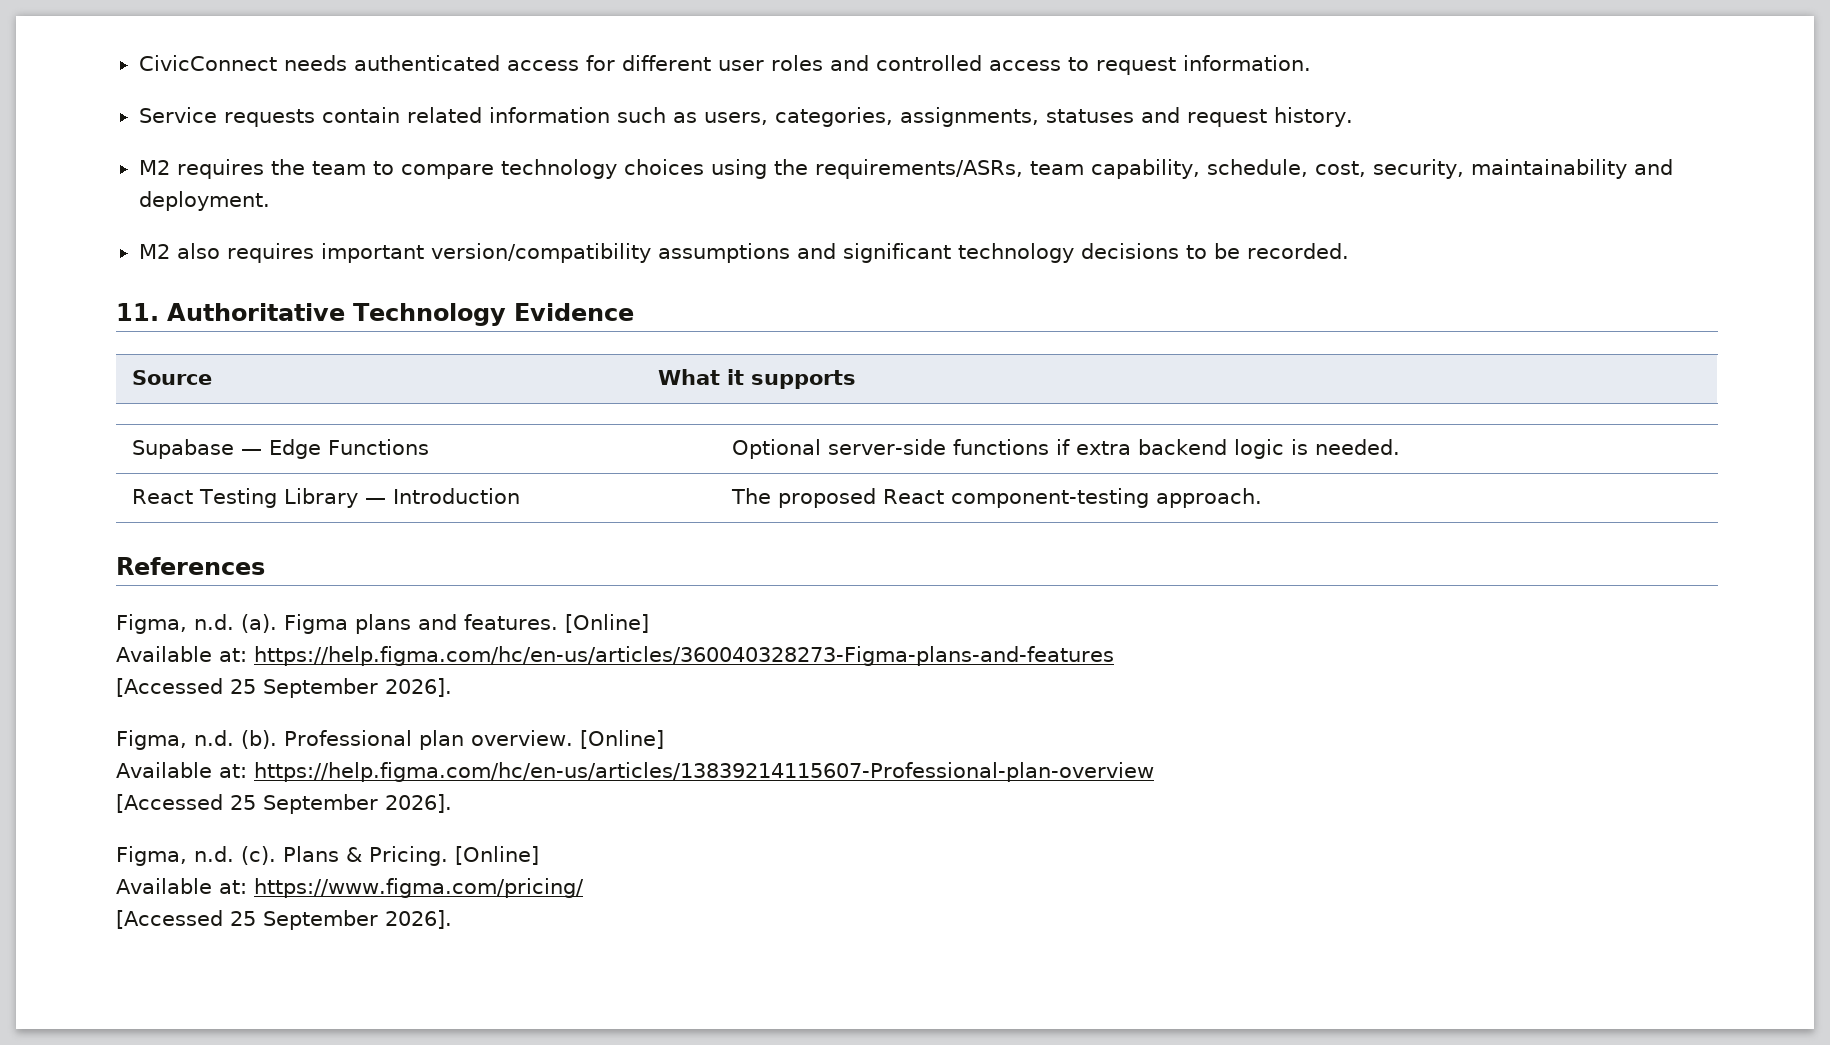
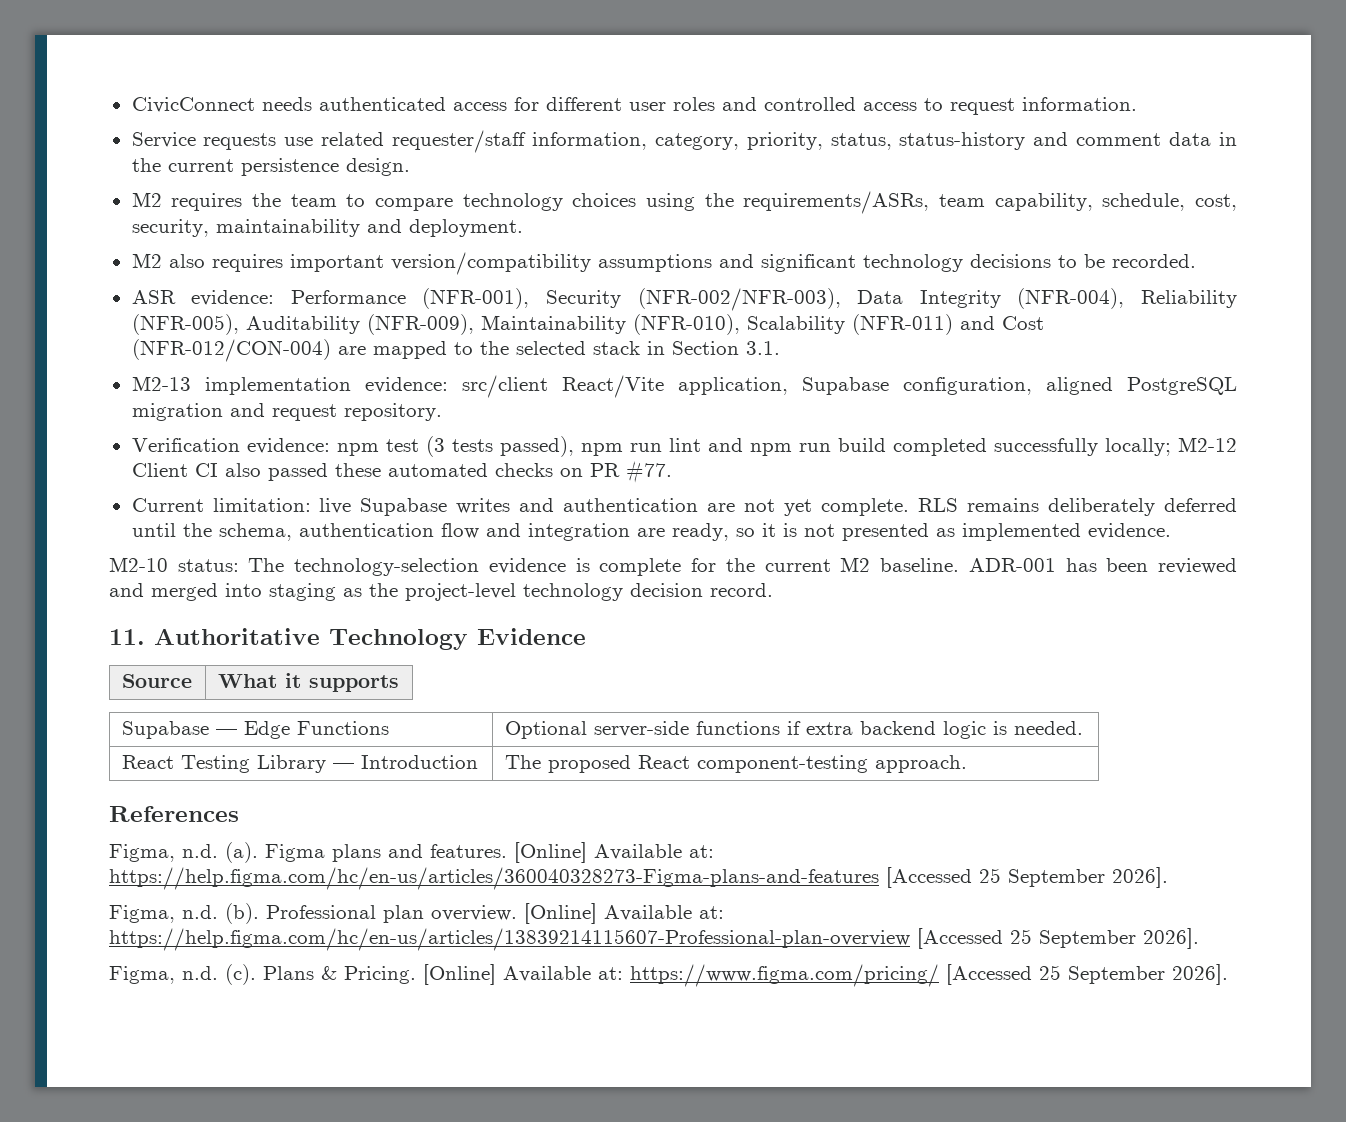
[321,107,1353,127] contain related information such as users, categories, assignments, statuses and request history. -> [284,130,1237,153] [131,158,410,176] use related requester/staff information, category, priority, status, status-history and comment data in the current persistence design.
(1349, 251) none -> [131,288,1238,311] [131,314,1044,335] [131,339,780,362] [131,375,1237,398] [131,403,442,421] [131,436,1237,457] [131,460,672,483] [131,498,1237,516] [131,523,1171,541] [109,557,1238,576] [109,583,773,601] // ASR evidence: Performance (NFR-001), Security (NFR-002/NFR-003), Data Integrity (NFR-004), Reliability (NFR-005), Auditability (NFR-009), Maintainability (NFR-010), Scalability (NFR-011) and Cost (NFR-012/CON-004) are mapped to the selected stack in Section 3.1. // M2-13 implementation evidence: src/client React/Vite application, Supabase configuration, aligned PostgreSQL migration and request repository. // Verification evidence: npm test (3 tests passed), npm run lint and npm run build completed successfully locally; M2-12 Client CI also passed these automated checks on PR #77. // Current limitation: live Supabase writes and authentication are not yet complete. RLS remains deliberately deferred until the schema, authentication flow and integration are ready, so it is not presented as implemented evidence. // M2-10 status: The technology-selection evidence is complete for the current M2 baseline. ADR-001 has been reviewed and merged into staging as the project-level technology decision record.
(649, 623) // -> (587, 852) none
(1114, 656) // -> (879, 878) none
(664, 739) // -> (597, 913) none
(1154, 772) // -> (910, 939) none
(539, 855) // -> (496, 974) none
(584, 888) // -> (939, 975) none

